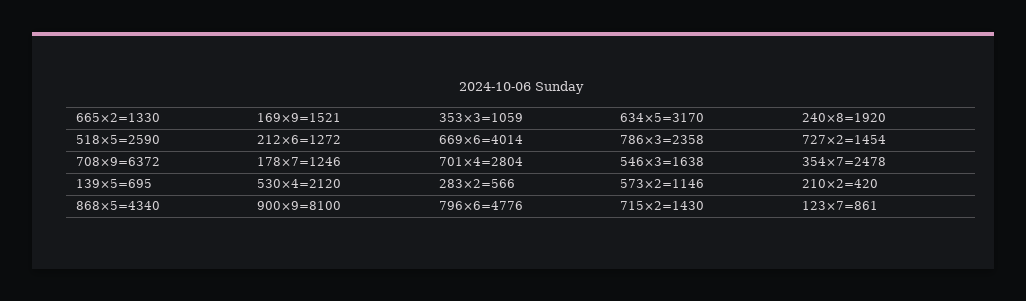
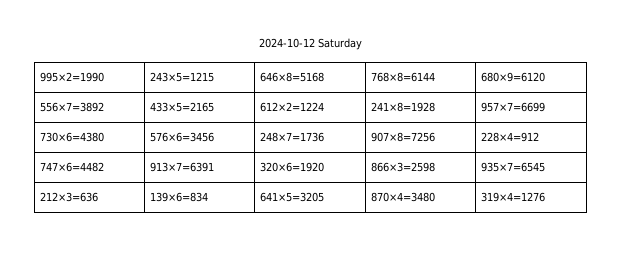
[458,81,584,94] [76,113,161,122] [257,113,342,122] [439,113,524,122] [620,113,705,122] [802,113,887,122] [76,135,161,144] [257,135,342,144] [439,135,524,144] [620,135,705,144] [802,135,887,144] [76,157,161,166] [257,157,342,166] [439,157,524,166] [620,157,705,166] [802,157,887,166] [76,179,153,188] [257,179,342,188] [439,179,516,188] [620,179,705,188] [802,179,879,188] [76,201,161,210] [257,201,342,210] [439,201,524,210] [620,201,705,210] [802,201,879,210] 2024-10-06 Sunday // 665×2=1330 | 169×9=1521 | 353×3=1059 | 634×5=3170 | 240×8=1920 // 518×5=2590 | 212×6=1272 | 669×6=4014 | 786×3=2358 | 727×2=1454 // 708×9=6372 | 178×7=1246 | 701×4=2804 | 546×3=1638 | 354×7=2478 // 139×5=695 | 530×4=2120 | 283×2=566 | 573×2=1146 | 210×2=420 // 868×5=4340 | 900×9=8100 | 796×6=4776 | 715×2=1430 | 123×7=861 -> [259,38,362,50] [40,72,105,82] [150,72,215,82] [260,72,325,82] [371,72,436,82] [481,72,546,82] [40,102,105,112] [150,102,215,112] [260,102,325,112] [371,102,436,112] [481,102,546,112] [40,132,105,142] [150,132,215,142] [260,132,325,142] [371,132,436,142] [481,132,540,142] [40,162,105,172] [150,162,215,172] [260,162,325,172] [371,162,436,172] [481,162,546,172] [40,192,99,202] [150,192,209,202] [260,192,325,202] [371,192,436,202] [481,192,546,202] 2024-10-12 Saturday // 995×2=1990 | 243×5=1215 | 646×8=5168 | 768×8=6144 | 680×9=6120 // 556×7=3892 | 433×5=2165 | 612×2=1224 | 241×8=1928 | 957×7=6699 // 730×6=4380 | 576×6=3456 | 248×7=1736 | 907×8=7256 | 228×4=912 // 747×6=4482 | 913×7=6391 | 320×6=1920 | 866×3=2598 | 935×7=6545 // 212×3=636 | 139×6=834 | 641×5=3205 | 870×4=3480 | 319×4=1276

